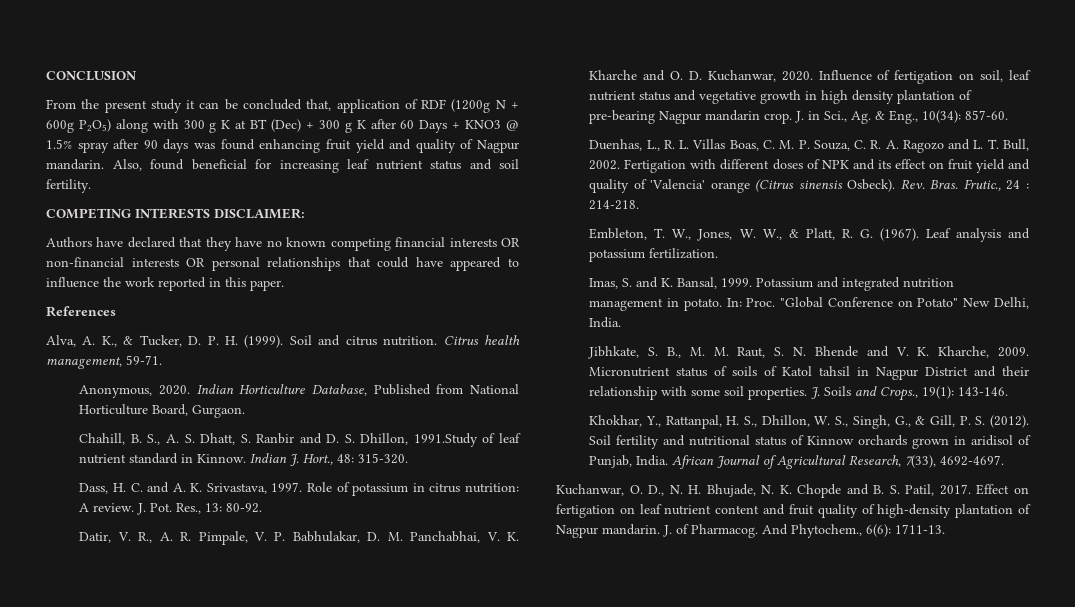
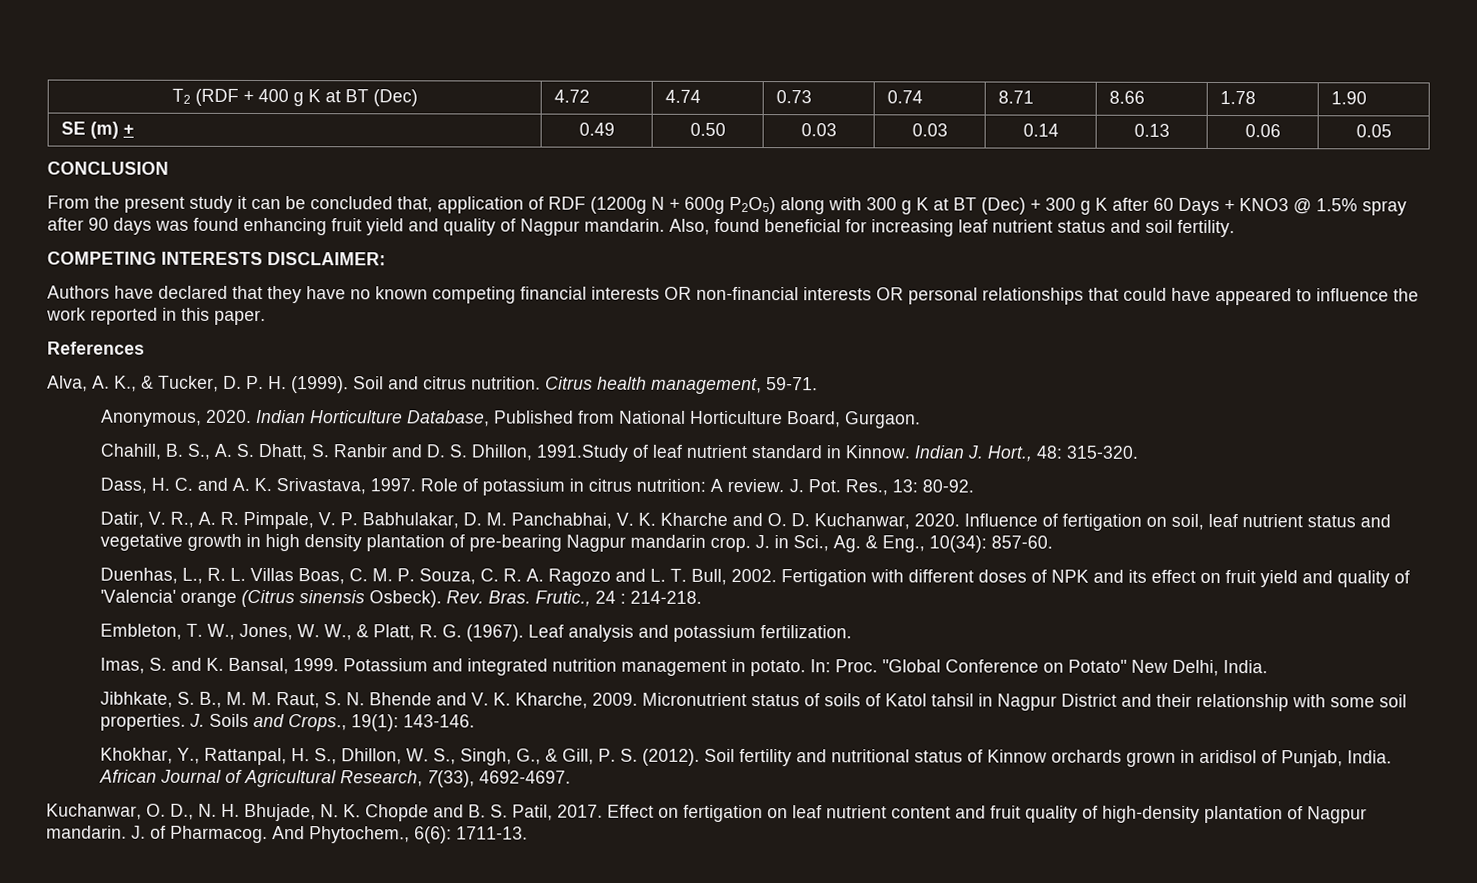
(46, 76) none -> [171,88,418,107] [553,89,590,103] [664,89,701,103] [775,90,812,104] [886,90,923,104] [997,90,1034,104] [1108,90,1145,104] [1219,91,1256,105] [1330,91,1367,105] [60,121,134,139] [578,122,615,136] [689,122,726,136] [800,123,837,137] [911,123,948,137] [1022,123,1059,137] [1133,123,1170,137] [1244,124,1281,138] [1355,124,1392,138] T2 (RDF + 400 g K at BT (Dec) | 4.72 | 4.74 | 0.73 | 0.74 | 8.71 | 8.66 | 1.78 | 1.90 // SE (m) + | 0.49 | 0.50 | 0.03 | 0.03 | 0.14 | 0.13 | 0.06 | 0.05 //

